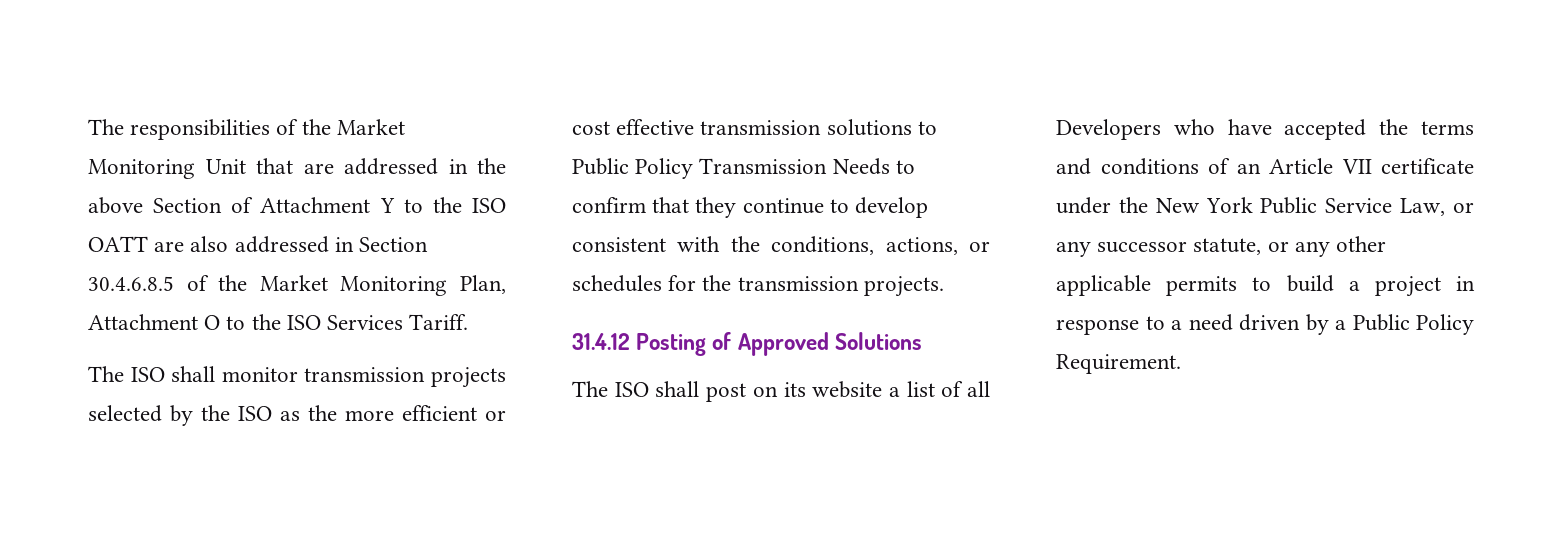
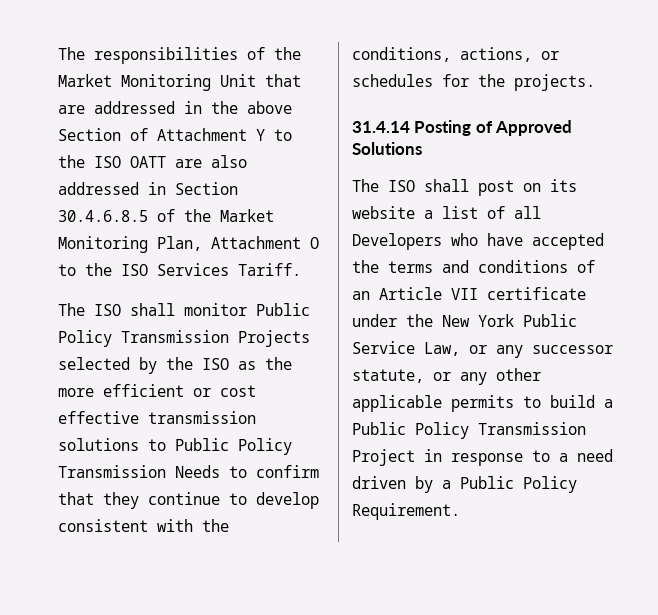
[304,367,506,388] transmission projects -> [256,303,310,316] [58,330,310,347] Public Policy Transmission Projects
[737,276,859,291] transmission -> (505, 80) none
[572,333,630,350] 31.4.12 -> [352,121,410,133] 31.4.14
[1374,276,1441,297] project -> [352,422,586,439] [352,449,415,466] Public Policy Transmission Project

